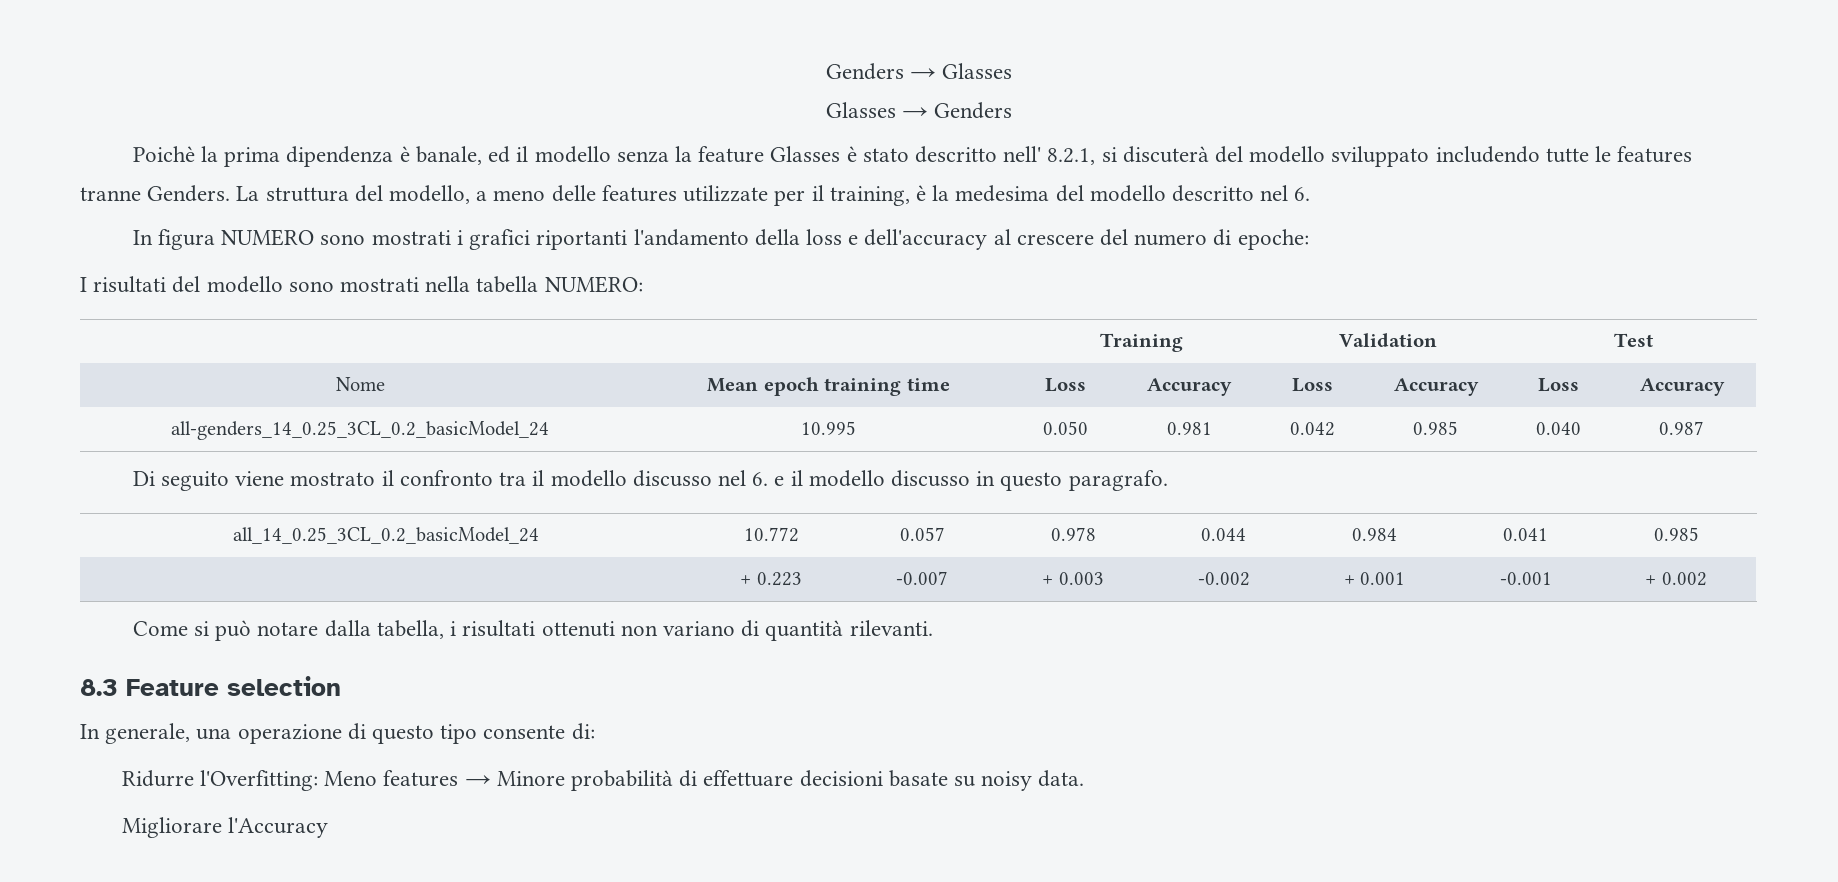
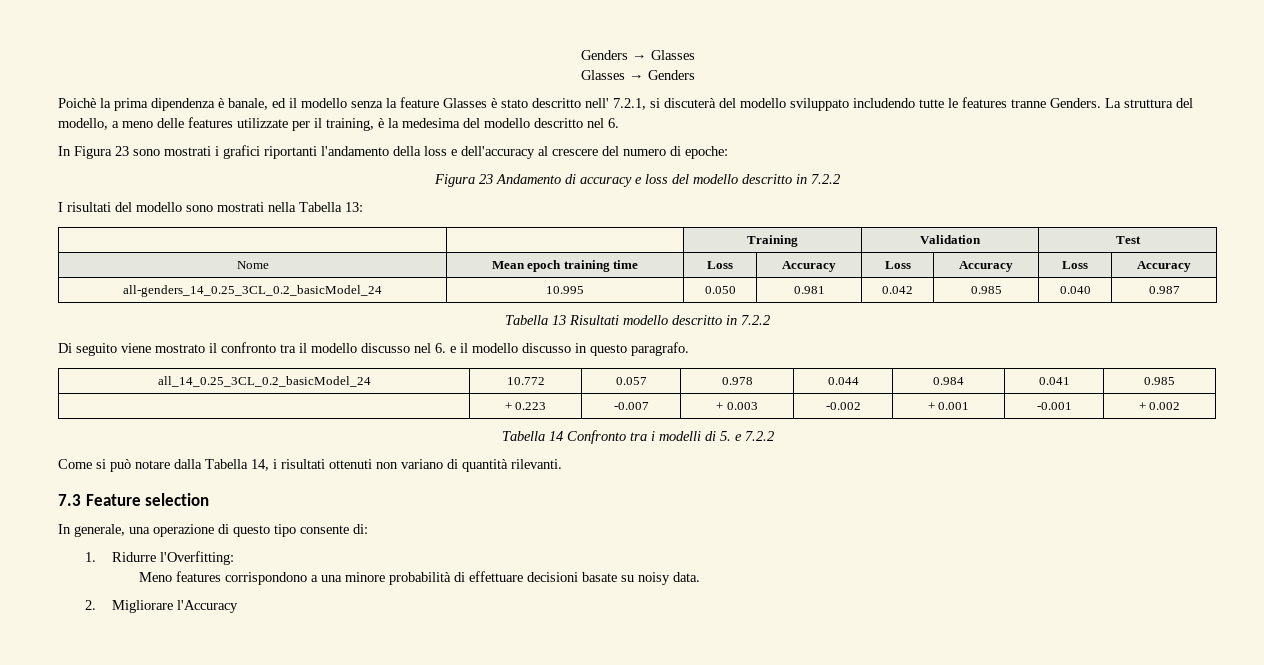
[1047,148,1096,165] 8.2.1, -> [613,98,646,110] 7.2.1,
[158,229,315,250] figura NUMERO -> [74,146,129,159] Figura 23
(1309, 239) none -> [434,174,840,187] // Figura 23 Andamento di accuracy e loss del modello descritto in 7.2.2
[476,276,643,293] tabella NUMERO: -> [299,202,363,212] Tabella 13:
(1704, 428) none -> [505,315,770,325] // Tabella 13 Risultati modello descritto in 7.2.2
(1707, 579) none -> [501,430,774,444] // Tabella 14 Confronto tra i modelli di 5. e 7.2.2
[376,620,444,639] tabella, -> [205,459,269,471] Tabella 14,
[80,679,118,696] 8.3 -> [58,494,81,506] 7.3
(595, 731) none -> [85,552,97,562] 1.
(318, 780) none -> (235, 558) //
[464,771,565,786] → Minore -> [225,572,386,585] corrispondono a una minore
(1085, 778) none -> [85,600,97,610] 2.

